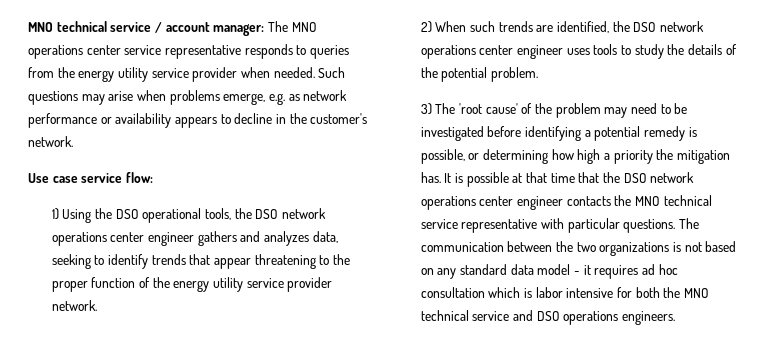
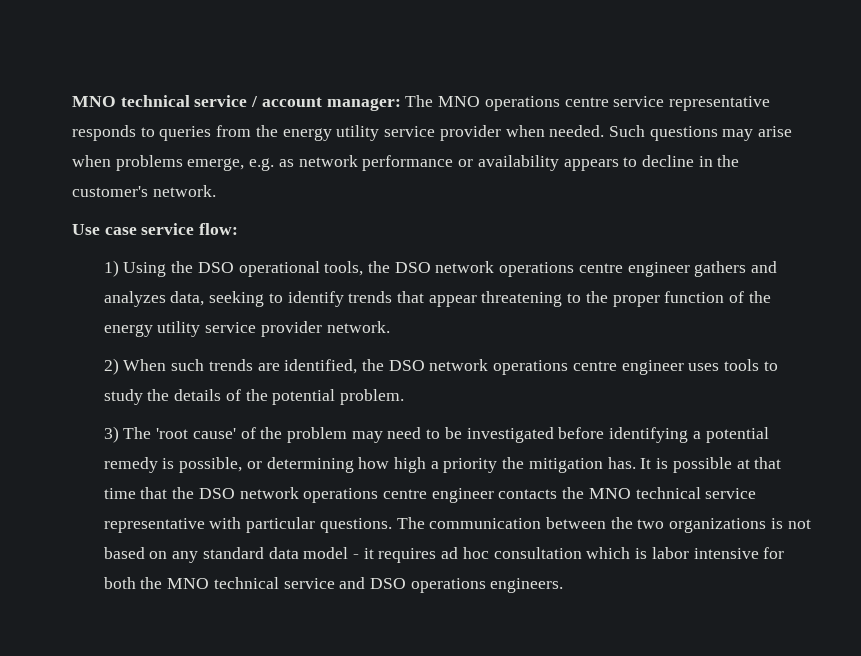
[86,45,121,55] center -> [564,97,609,107] centre
[110,232,145,242] center -> [578,263,623,273] centre
[479,45,514,55] center -> [572,361,617,371] centre
[479,196,514,206] center -> [382,489,427,499] centre

